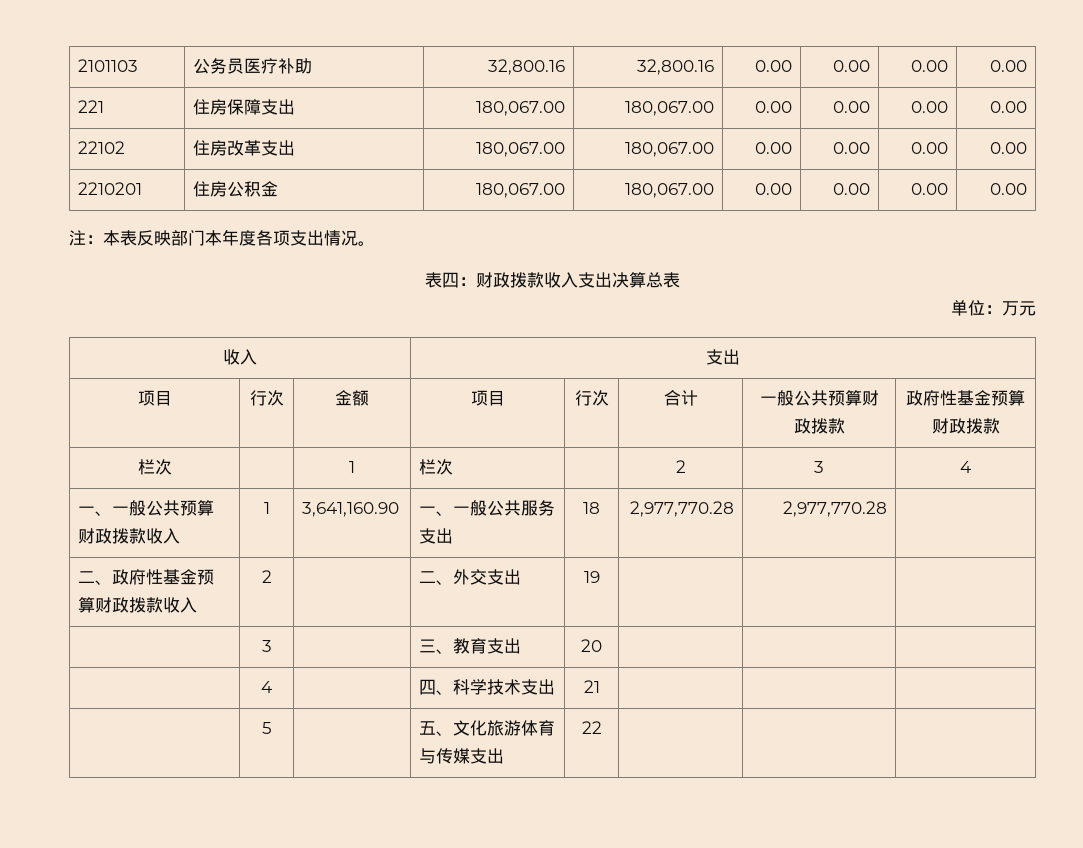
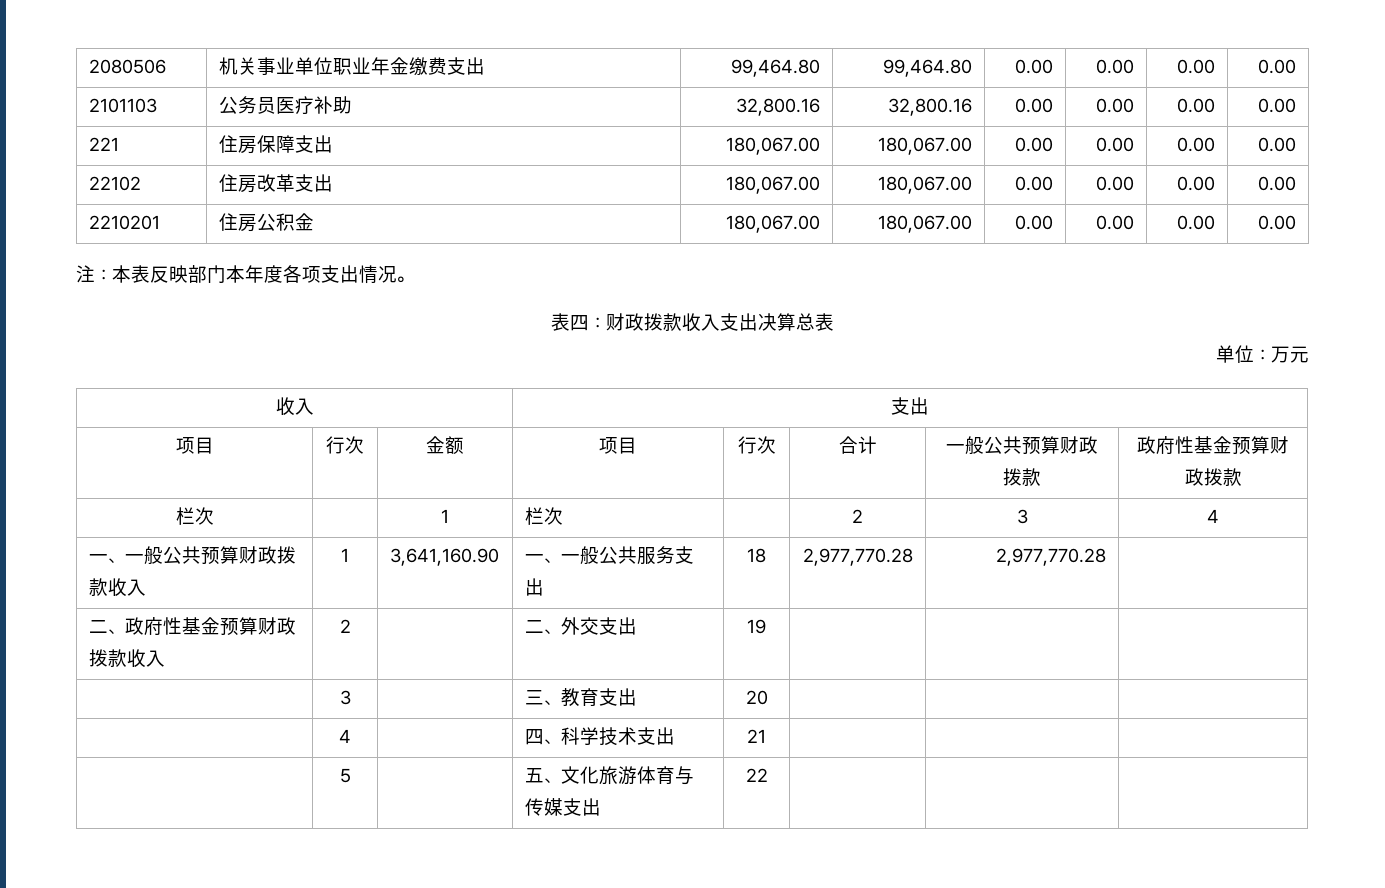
(78, 65) none -> [88,59,166,74] [218,57,485,76] [731,59,821,77] [883,59,973,77] [1015,59,1054,74] [1096,59,1135,74] [1177,59,1216,74] [1258,59,1297,74] 2080506 | 机关事业单位职业年金缴费支出 | 99,464.80 | 99,464.80 | 0.00 | 0.00 | 0.00 | 0.00 //

